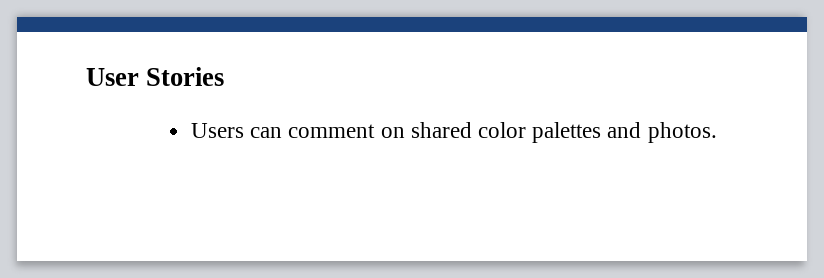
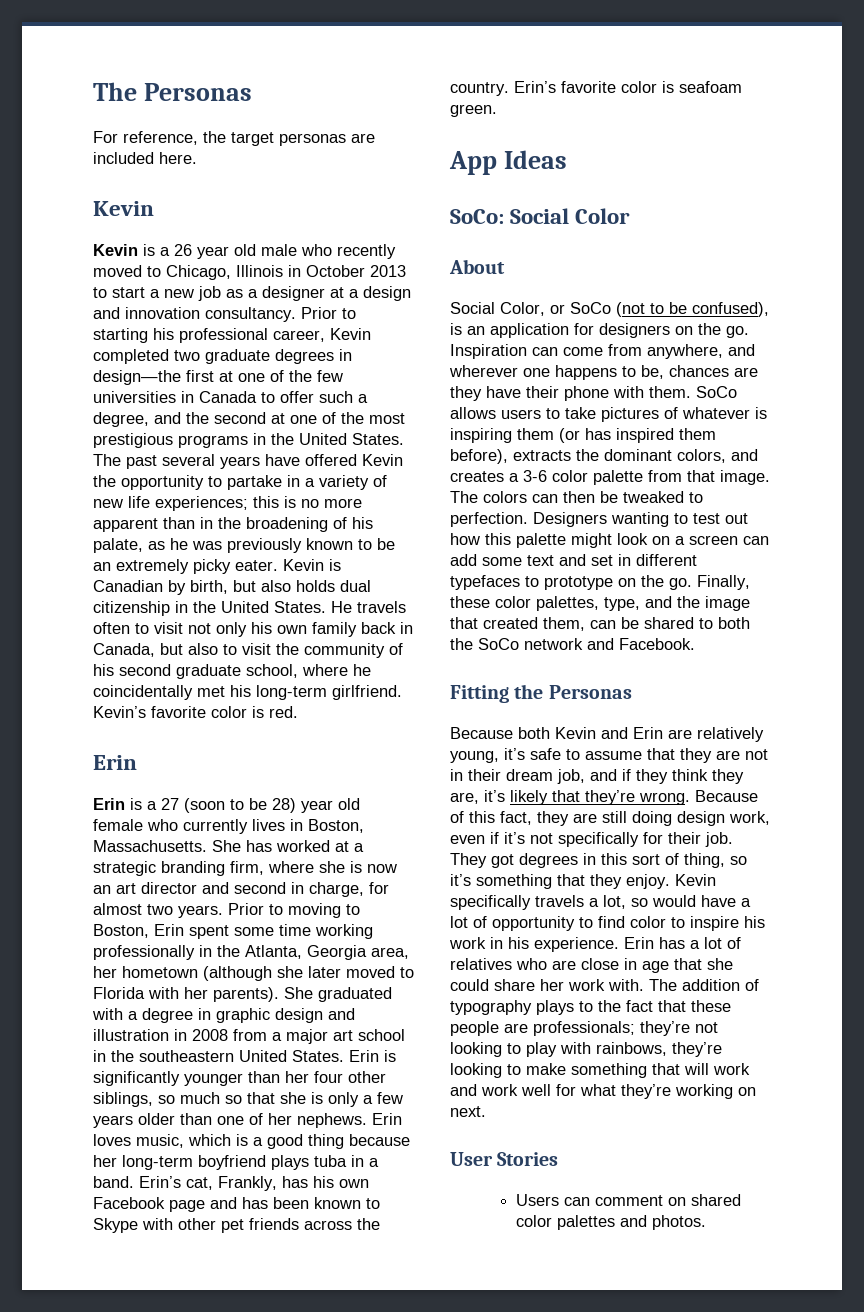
(86, 77) none -> [93,82,253,101] [93,131,375,146] [93,152,197,164] [93,201,154,216] [93,244,396,259] [93,265,406,280] [93,286,411,301] [93,307,356,322] [93,328,371,343] [93,349,352,364] [93,370,343,385] [93,391,368,403] [93,412,405,427] [93,433,404,448] [93,454,403,469] [93,475,387,490] [93,496,362,511] [93,517,373,532] [93,538,395,553] [93,559,341,574] [93,580,371,595] [93,601,406,616] [93,622,413,637] [93,643,403,658] [93,664,371,679] [93,685,402,700] [93,706,298,718] [93,755,137,770] [93,798,360,813] [93,819,364,834] [93,840,364,852] [93,861,397,876] [93,882,389,897] [93,903,360,918] [93,924,373,939] [93,945,409,960] [93,966,414,981] [93,987,392,1002] [92,1008,355,1023] [93,1029,405,1044] [93,1050,396,1062] [93,1071,386,1086] [93,1092,403,1107] [93,1113,402,1128] [93,1134,410,1149] [93,1155,379,1170] [93,1176,369,1191] [93,1197,380,1212] [93,1218,380,1233] [450,81,742,96] [450,104,497,117] [449,150,568,175] [450,208,631,224] [449,259,505,274] [450,302,769,317] [450,323,749,338] [450,344,755,359] [449,365,758,380] [450,386,737,401] [450,407,767,422] [450,428,716,443] [450,449,758,464] [450,470,770,485] [450,491,703,503] [450,512,748,527] [450,533,769,548] [450,554,697,566] [450,575,750,590] [450,596,750,611] [450,617,750,631] [450,638,695,650] [450,684,632,703] [450,727,764,742] [450,748,768,763] [450,769,744,784] [450,790,758,805] [450,811,770,826] [450,832,733,847] [450,853,747,868] [450,874,716,889] [450,895,751,910] [450,916,765,931] [449,937,741,952] [450,958,733,973] [450,979,759,991] [450,1000,731,1015] [450,1021,718,1036] [450,1042,722,1057] [450,1063,750,1078] [450,1084,756,1099] [450,1106,486,1117] The Personas // For reference, the target personas are included here. // Kevin // Kevin is a 26 year old male who recently moved to Chicago, Illinois in October 2013 to start a new job as a designer at a design and innovation consultancy. Prior to starting his professional career, Kevin completed two graduate degrees in design—the first at one of the few universities in Canada to offer such a degree, and the second at one of the most prestigious programs in the United States. The past several years have offered Kevin the opportunity to partake in a variety of new life experiences; this is no more apparent than in the broadening of his palate, as he was previously known to be an extremely picky eater. Kevin is Canadian by birth, but also holds dual citizenship in the United States. He travels often to visit not only his own family back in Canada, but also to visit the community of his second graduate school, where he coincidentally met his long-term girlfriend. Kevin’s favorite color is red. // Erin // Erin is a 27 (soon to be 28) year old female who currently lives in Boston, Massachusetts. She has worked at a strategic branding firm, where she is now an art director and second in charge, for almost two years. Prior to moving to Boston, Erin spent some time working professionally in the Atlanta, Georgia area, her hometown (although she later moved to Florida with her parents). She graduated with a degree in graphic design and illustration in 2008 from a major art school in the southeastern United States. Erin is significantly younger than her four other siblings, so much so that she is only a few years older than one of her nephews. Erin loves music, which is a good thing because her long-term boyfriend plays tuba in a band. Erin’s cat, Frankly, has his own Facebook page and has been known to Skype with other pet friends across the country. Erin’s favorite color is seafoam green. // App Ideas // SoCo: Social Color // About // Social Color, or SoCo (not to be confused), is an application for designers on the go. Inspiration can come from anywhere, and wherever one happens to be, chances are they have their phone with them. SoCo allows users to take pictures of whatever is inspiring them (or has inspired them before), extracts the dominant colors, and creates a 3-6 color palette from that image. The colors can then be tweaked to perfection. Designers wanting to test out how this palette might look on a screen can add some text and set in different typefaces to prototype on the go. Finally, these color palettes, type, and the image that created them, can be shared to both the SoCo network and Facebook. // Fitting the Personas // Because both Kevin and Erin are relatively young, it’s safe to assume that they are not in their dream job, and if they think they are, it’s likely that they’re wrong. Because of this fact, they are still doing design work, even if it’s not specifically for their job. They got degrees in this sort of thing, so it’s something that they enjoy. Kevin specifically travels a lot, so would have a lot of opportunity to find color to inspire his work in his experience. Erin has a lot of relatives who are close in age that she could share her work with. The addition of typography plays to the fact that these people are professionals; they’re not looking to play with rainbows, they’re looking to make something that will work and work well for what they’re working on next. //

